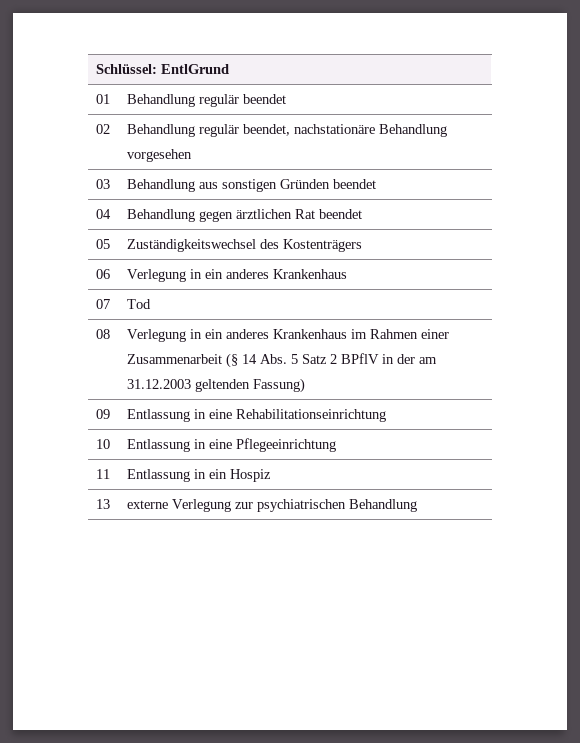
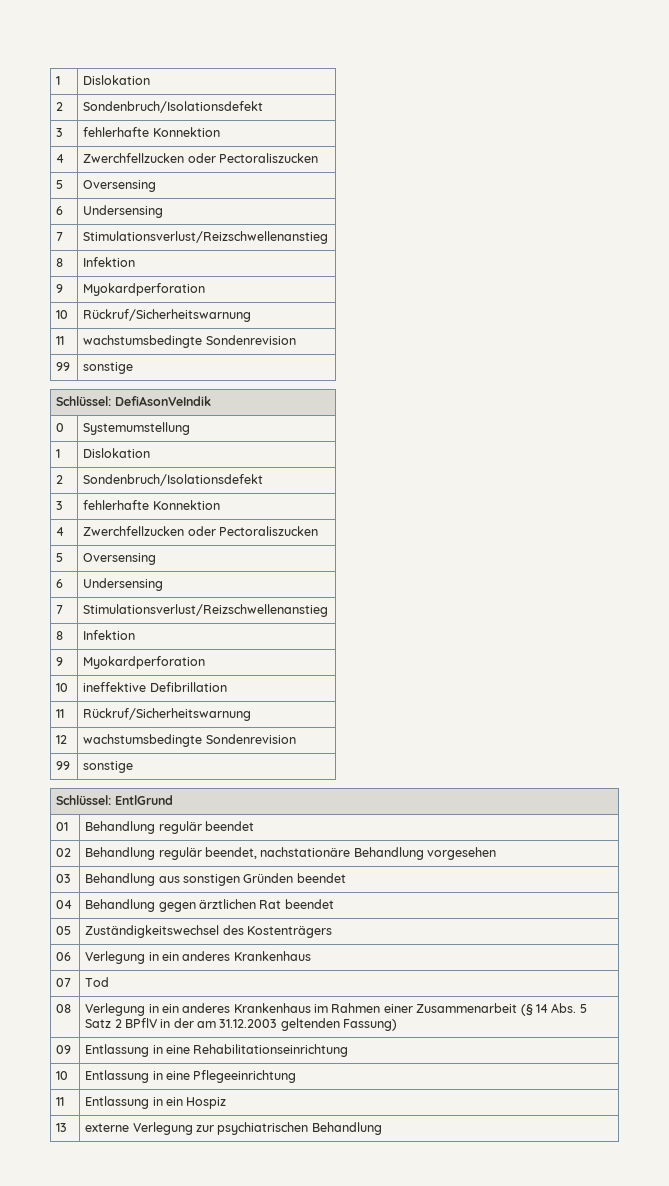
(96, 69) none -> [56,76,61,85] [83,75,151,85] [56,102,64,111] [83,101,264,113] [56,128,64,137] [83,127,220,137] [56,154,65,163] [83,153,318,163] [56,180,64,189] [83,180,157,192] [56,206,64,215] [83,205,164,218] [56,232,64,241] [83,231,329,244] [56,258,64,267] [83,257,136,267] [56,284,64,293] [83,283,206,296] [56,310,69,319] [83,309,252,322] [56,336,65,345] [83,335,296,348] [56,362,71,371] [83,362,134,374] [56,396,212,406] [56,423,65,432] [83,422,191,435] [56,449,61,458] [83,448,151,458] [56,475,64,484] [83,474,264,486] [56,501,64,510] [83,500,220,510] [56,527,65,536] [83,526,318,536] [56,553,64,562] [83,553,157,565] [56,579,64,588] [83,578,164,591] [56,605,64,614] [83,604,329,617] [56,631,64,640] [83,630,136,640] [56,657,64,666] [83,656,206,669] [56,683,69,692] [83,682,227,692] [56,709,65,718] [83,708,252,721] [56,735,68,744] [83,734,296,747] [56,761,71,770] [83,761,134,773] 1 | Dislokation // 2 | Sondenbruch/Isolationsdefekt // 3 | fehlerhafte Konnektion // 4 | Zwerchfellzucken oder Pectoraliszucken // 5 | Oversensing // 6 | Undersensing // 7 | Stimulationsverlust/Reizschwellenanstieg // 8 | Infektion // 9 | Myokardperforation // 10 | Rückruf/Sicherheitswarnung // 11 | wachstumsbedingte Sondenrevision // 99 | sonstige // Schlüssel: DefiAsonVeIndik // 0 | Systemumstellung // 1 | Dislokation // 2 | Sondenbruch/Isolationsdefekt // 3 | fehlerhafte Konnektion // 4 | Zwerchfellzucken oder Pectoraliszucken // 5 | Oversensing // 6 | Undersensing // 7 | Stimulationsverlust/Reizschwellenanstieg // 8 | Infektion // 9 | Myokardperforation // 10 | ineffektive Defibrillation // 11 | Rückruf/Sicherheitswarnung // 12 | wachstumsbedingte Sondenrevision // 99 | sonstige //

